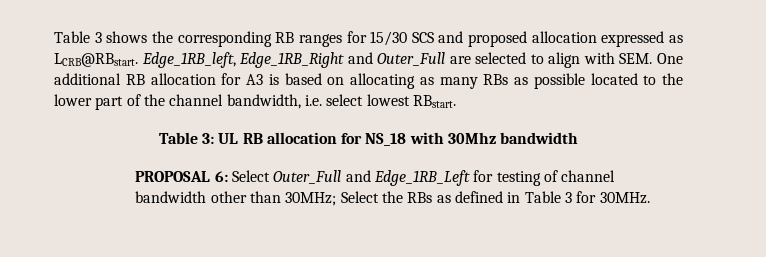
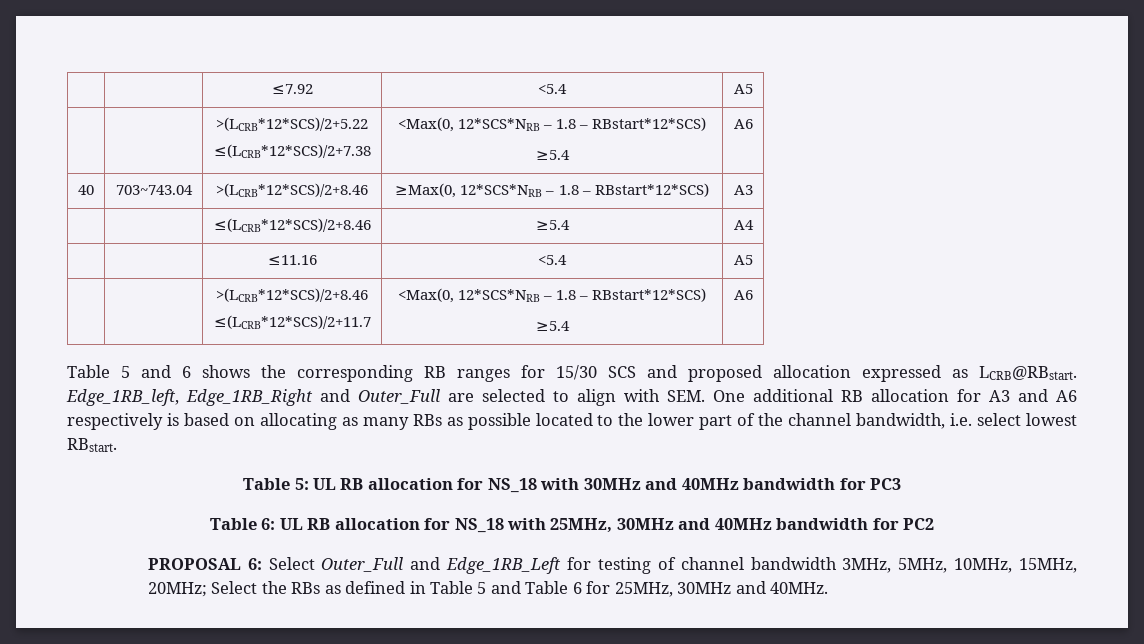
[54,31,102,43] Table 3 -> [271,84,313,94] [538,84,567,94] [733,84,753,94] [216,117,368,131] [213,144,371,158] [397,117,707,132] [535,150,570,160] [733,119,753,129] [78,185,94,195] [115,185,193,195] [216,183,368,197] [395,183,709,198] [733,185,753,195] [213,218,371,232] [535,220,570,230] [733,220,754,230] [267,255,317,265] [538,255,567,265] [733,255,753,265] [216,288,368,302] [213,315,371,329] [397,288,707,303] [535,321,570,331] [733,290,753,300] [67,365,191,378] | | ≤7.92 | <5.4 | A5 // | | >(LCRB*12*SCS)/2+5.22 // ≤(LCRB*12*SCS)/2+7.38 | <Max(0, 12*SCS*NRB – 1.8 – RBstart*12*SCS) // ≥5.4 | A6 // 40 | 703~743.04 | >(LCRB*12*SCS)/2+8.46 | ≥Max(0, 12*SCS*NRB – 1.8 – RBstart*12*SCS) | A3 // | | ≤(LCRB*12*SCS)/2+8.46 | ≥5.4 | A4 // | | ≤11.16 | <5.4 | A5 // | | >(LCRB*12*SCS)/2+8.46 // ≤(LCRB*12*SCS)/2+11.7 | <Max(0, 12*SCS*NRB – 1.8 – RBstart*12*SCS) // ≥5.4 | A6 // Table 5 and 6
(263, 79) none -> [1018,389,1077,402] [67,413,163,430] and A6 respectively
[201,132,579,146] 3: UL RB allocation for NS_18 with 30Mhz bandwidth -> [294,478,901,493] [209,518,935,533] 5: UL RB allocation for NS_18 with 30MHz and 40MHz bandwidth for PC3 // Table 6: UL RB allocation for NS_18 with 25MHz, 30MHz and 40MHz bandwidth for PC2
[210,191,337,206] other than 30MHz; -> [842,558,1078,573] [147,582,207,597] 3MHz, 5MHz, 10MHz, 15MHz, 20MHz;
[564,191,650,204] 3 for 30MHz. -> [477,581,829,597] 5 and Table 6 for 25MHz, 30MHz and 40MHz.

